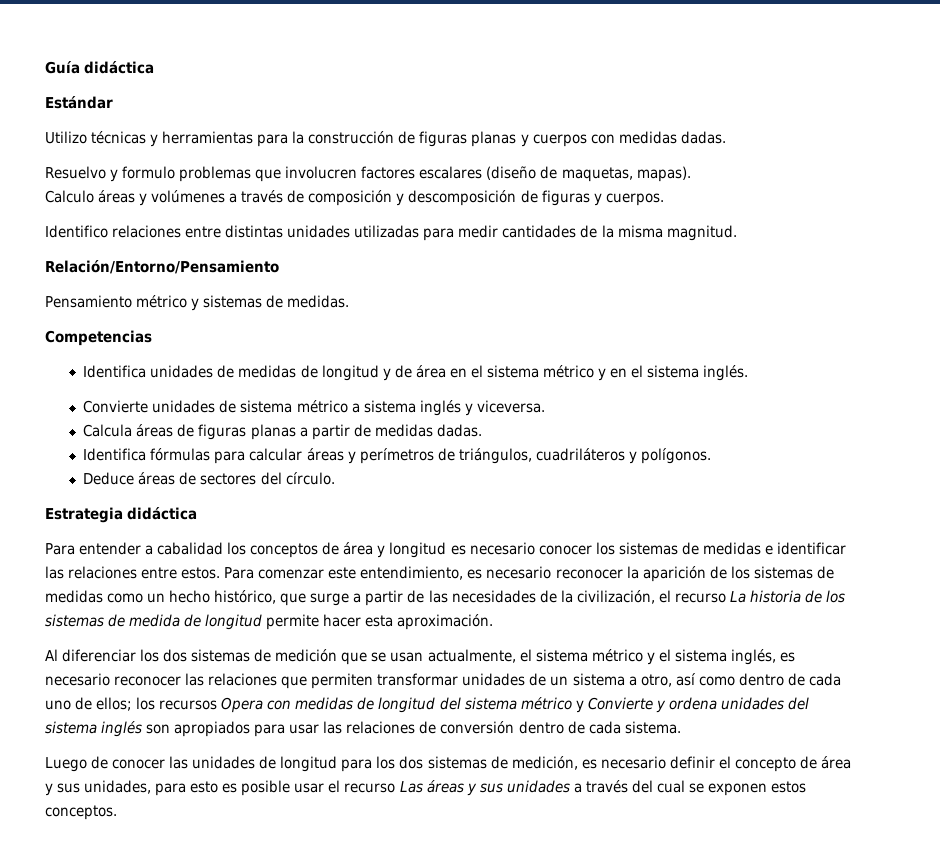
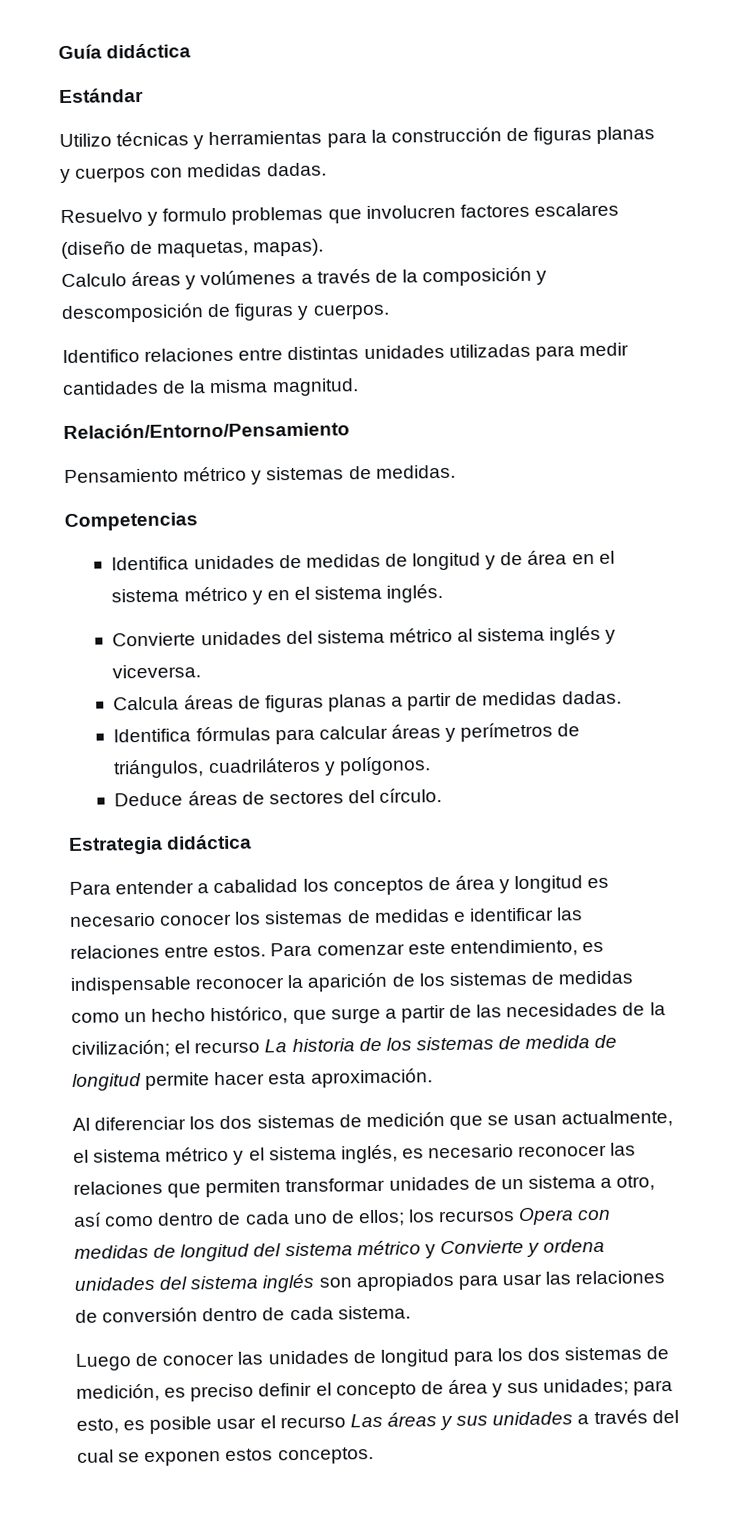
(305, 196) none -> [401,269,418,283] la
[219,400,360,413] de sistema métrico a -> [285,627,474,645] del sistema métrico al
[486,566,552,579] necesario -> [70,976,192,995] indispensable
[576,590,655,604] civilización, -> [71,1039,170,1058] civilización;
[600,756,666,769] necesario -> [190,1383,255,1402] preciso
[84,780,219,796] unidades, para esto -> [543,1378,674,1396] [76,1418,119,1434] unidades; para esto,

